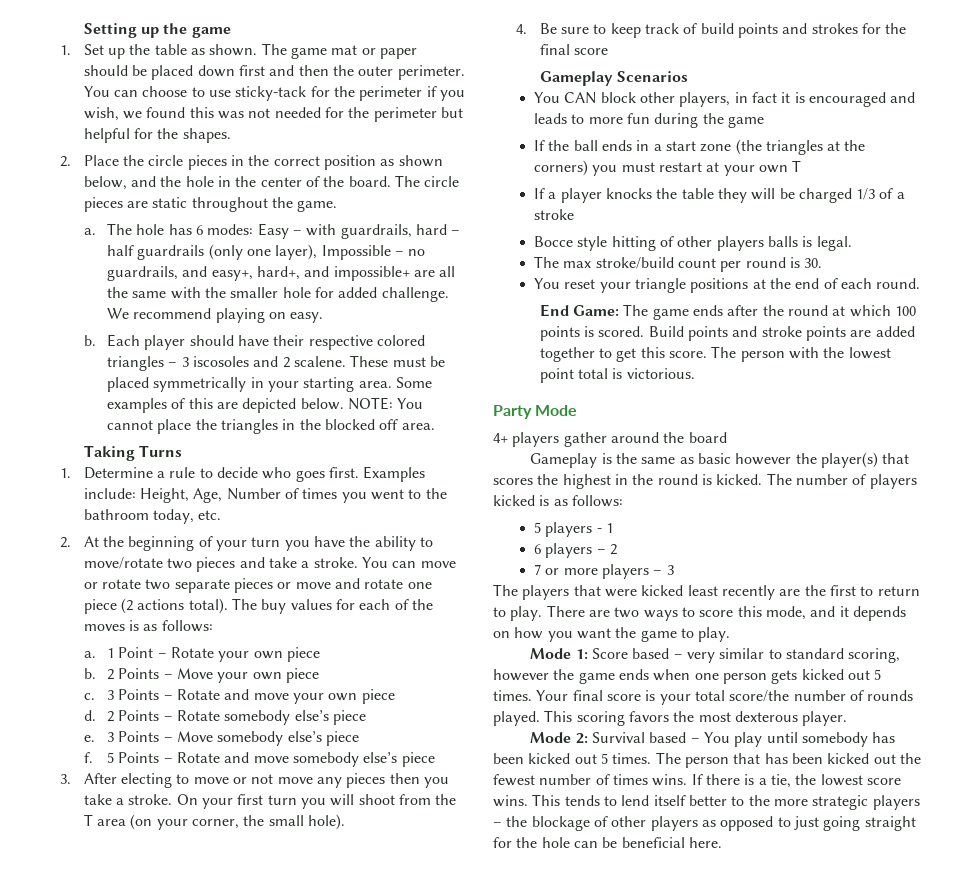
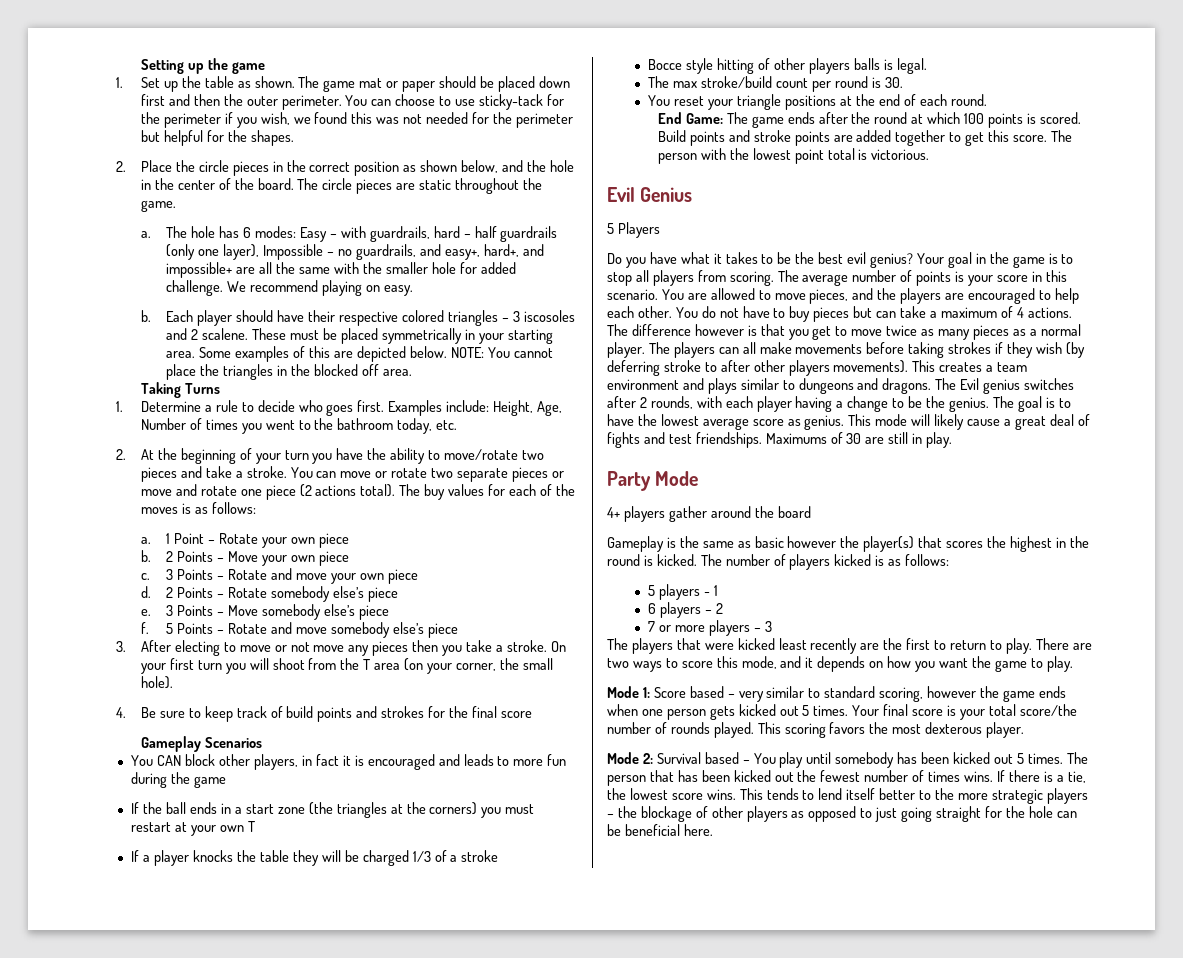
(695, 373) none -> [607,187,693,202] [607,222,660,238] [607,252,1074,268] [607,270,1067,286] [607,288,1079,304] [607,306,1072,322] [607,324,1081,340] [607,342,1085,358] [607,360,1028,376] [607,378,1075,394] [607,396,1071,412] [607,414,1090,430] [607,432,953,448] // Evil Genius // 5 Players // Do you have what it takes to be the best evil genius? Your goal in the game is to stop all players from scoring. The average number of points is your score in this scenario. You are allowed to move pieces, and the players are encouraged to help each other. You do not have to buy pieces but can take a maximum of 4 actions. The difference however is that you get to move twice as many pieces as a normal player. The players can all make movements before taking strokes if they wish (by deferring stroke to after other players movements). This creates a team environment and plays similar to dungeons and dragons. The Evil genius switches after 2 rounds, with each player having a change to be the genius. The goal is to have the lowest average score as genius. This mode will likely cause a great deal of fights and test friendships. Maximums of 30 are still in play.

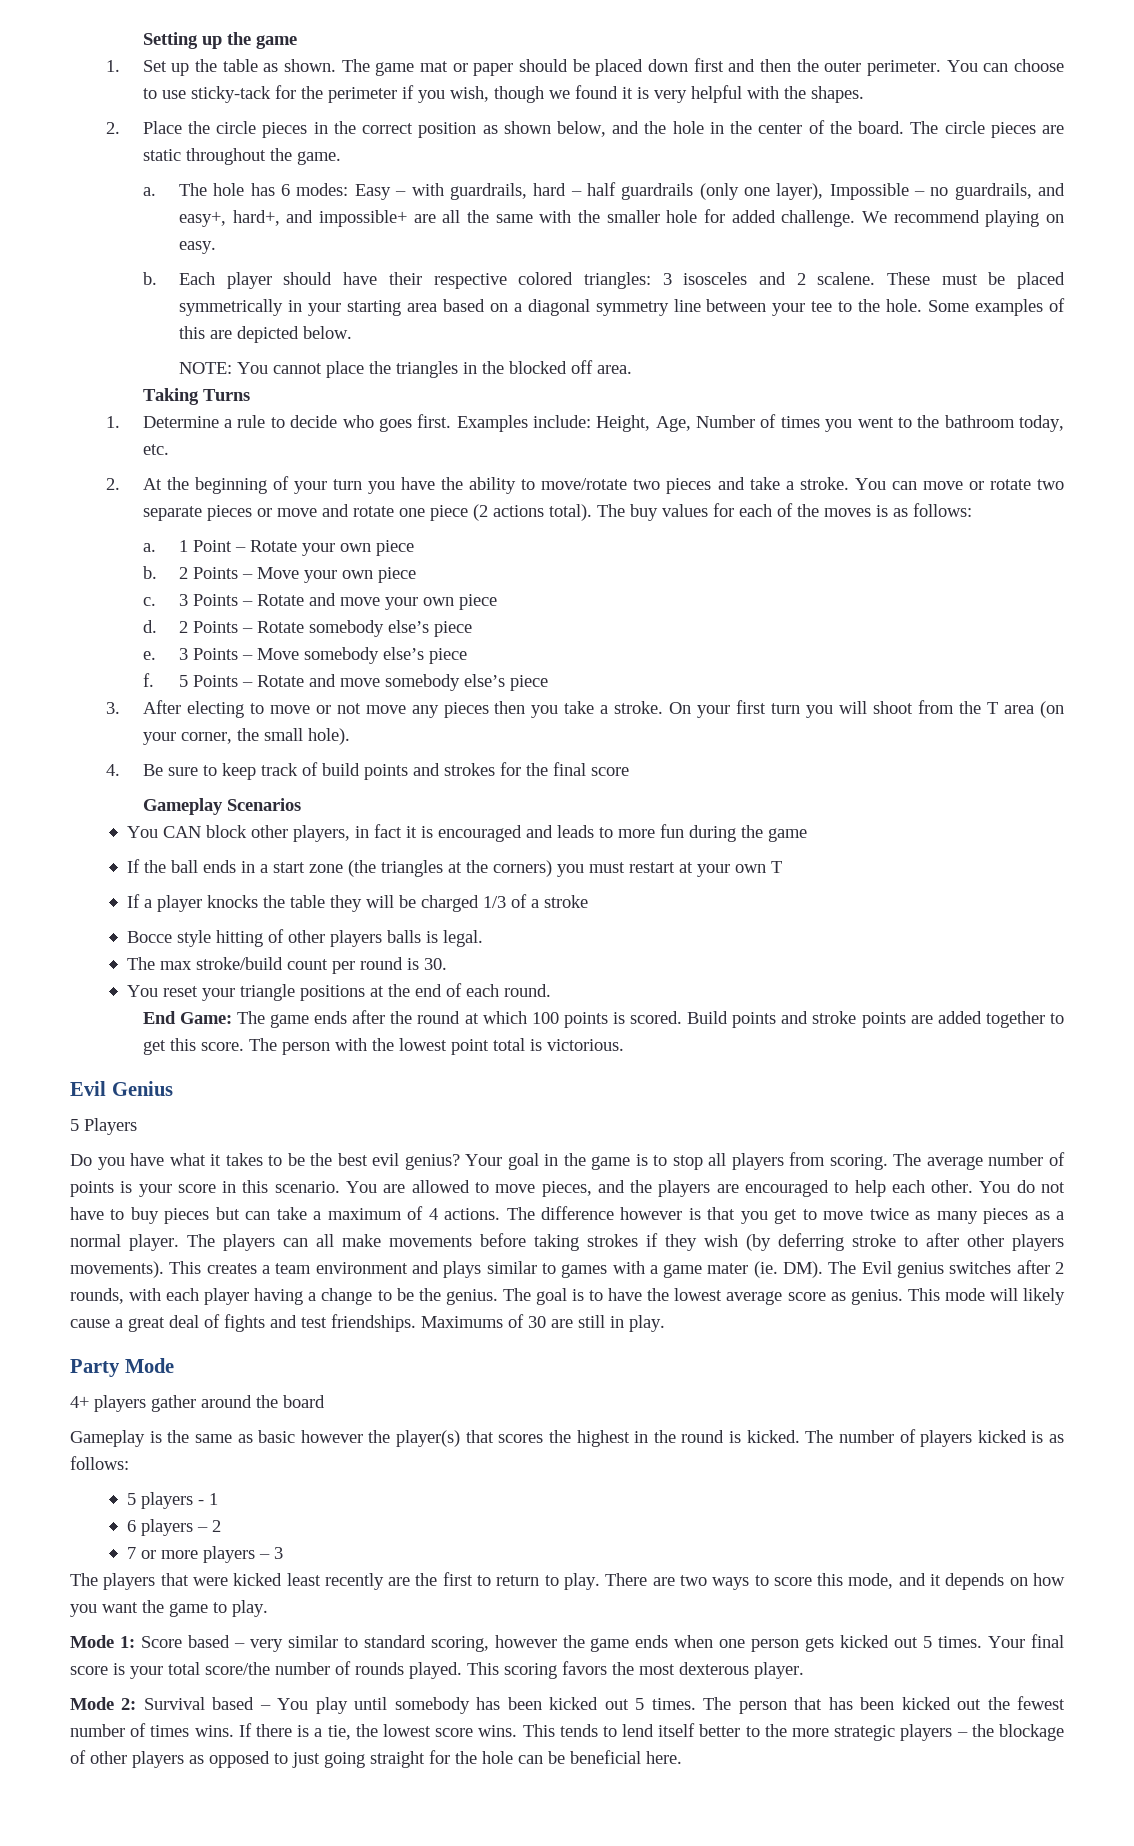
(290, 118) none -> [493,86,544,103] though
[351,112,573,128] [140,130,224,146] this was not needed for the perimeter but helpful for -> [621,85,779,103] it is very helpful with
[447,310,575,326] triangles – 3 iscosoles -> [583,272,748,289] triangles: 3 isosceles
[166,351,196,358] area. -> [406,299,923,316] area based on a diagonal symmetry line between your tee to the hole.
(447, 352) none -> (353, 332) //
[798,378,932,394] dungeons and dragons. -> [561,1261,824,1278] games with a game mater (ie. DM).

